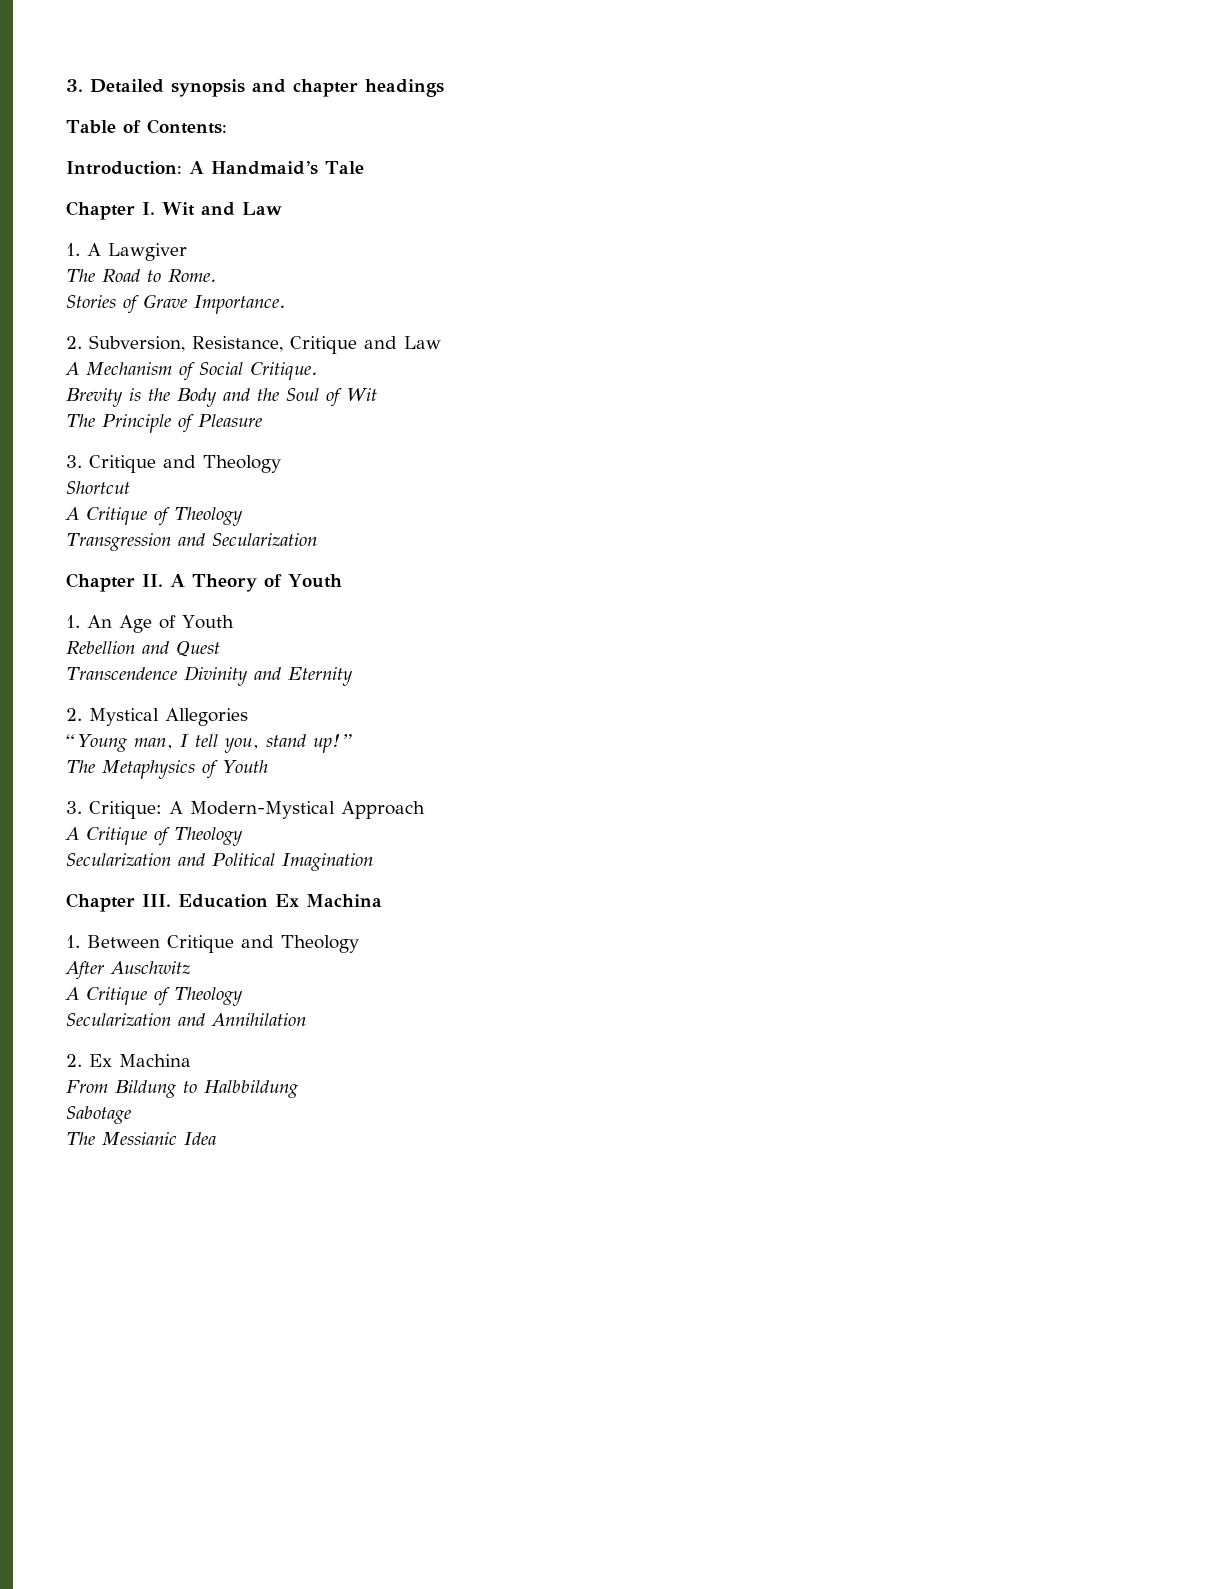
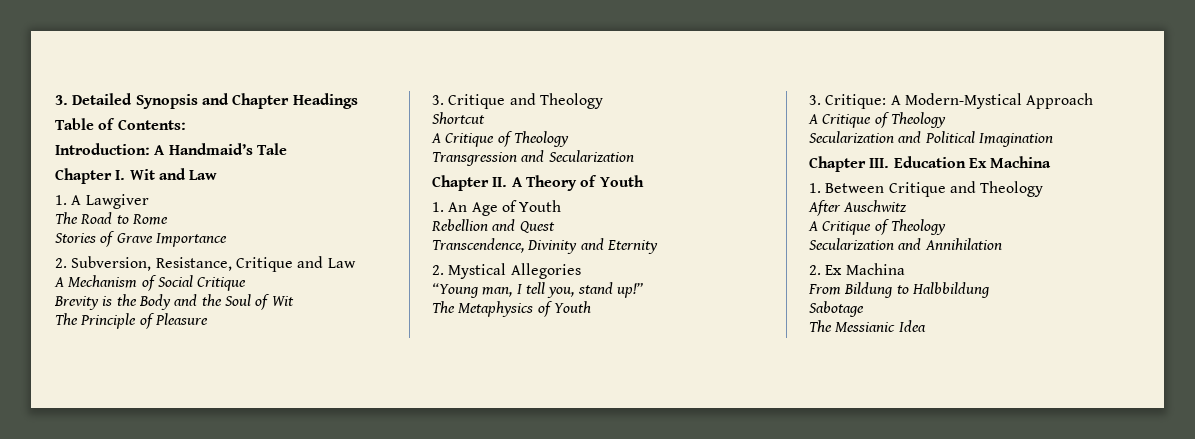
[171,79,444,97] synopsis and chapter headings -> [135,93,358,109] Synopsis and Chapter Headings
[168,269,217,283] Rome. -> [131,214,168,225] Rome
[194,295,286,314] Importance. -> [155,233,227,247] Importance
[249,362,318,380] Critique. -> [197,277,247,291] Critique
[66,667,177,680] Transcendence -> [432,238,524,253] Transcendence,

